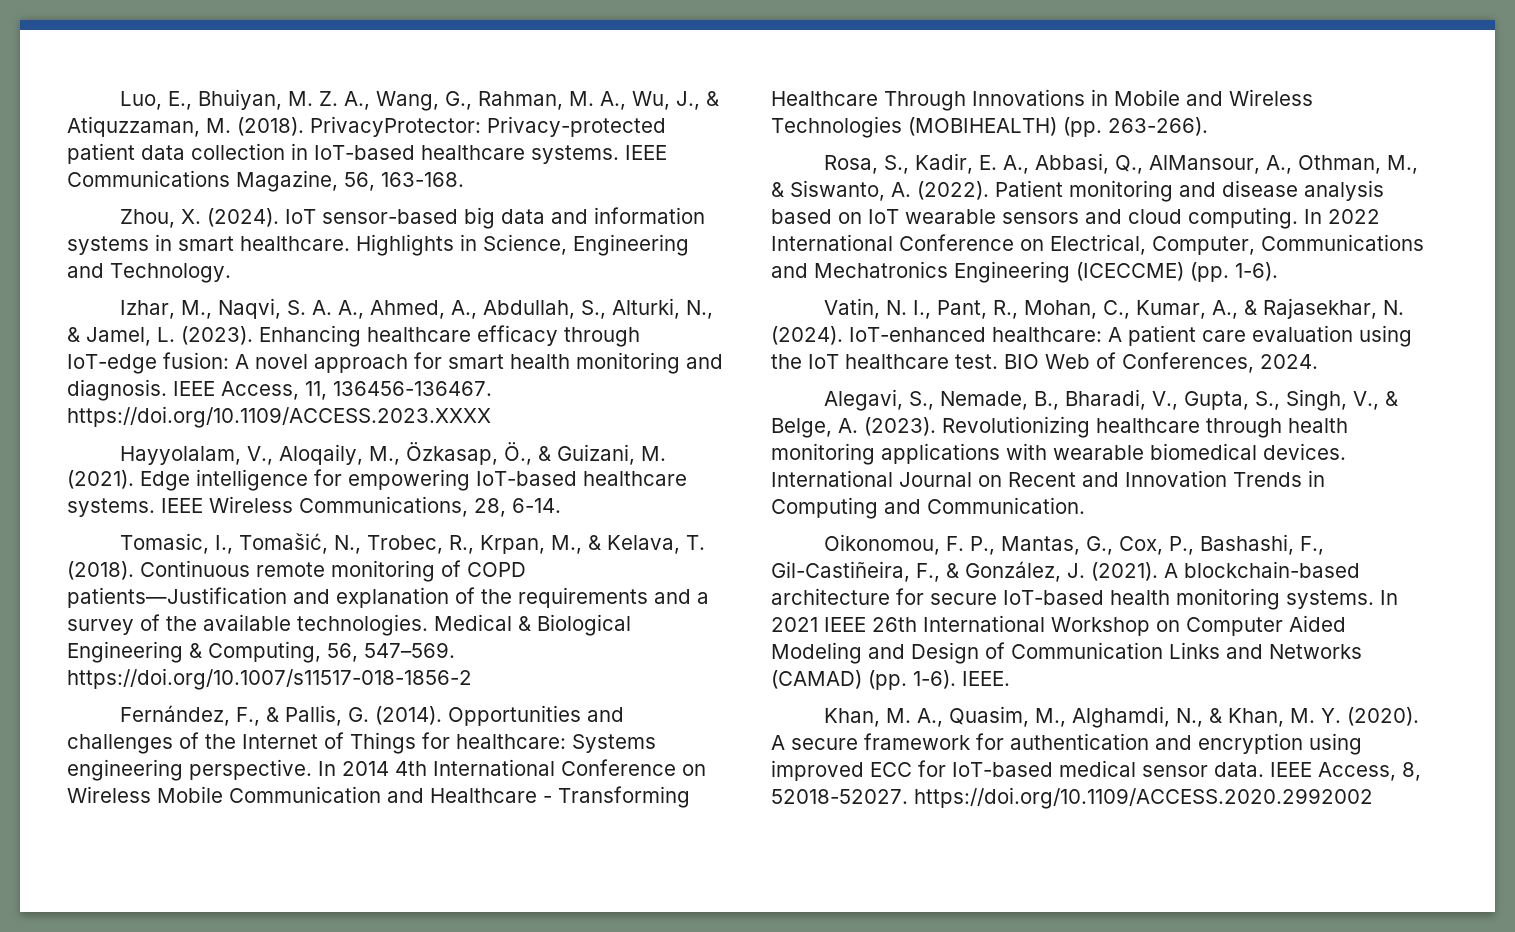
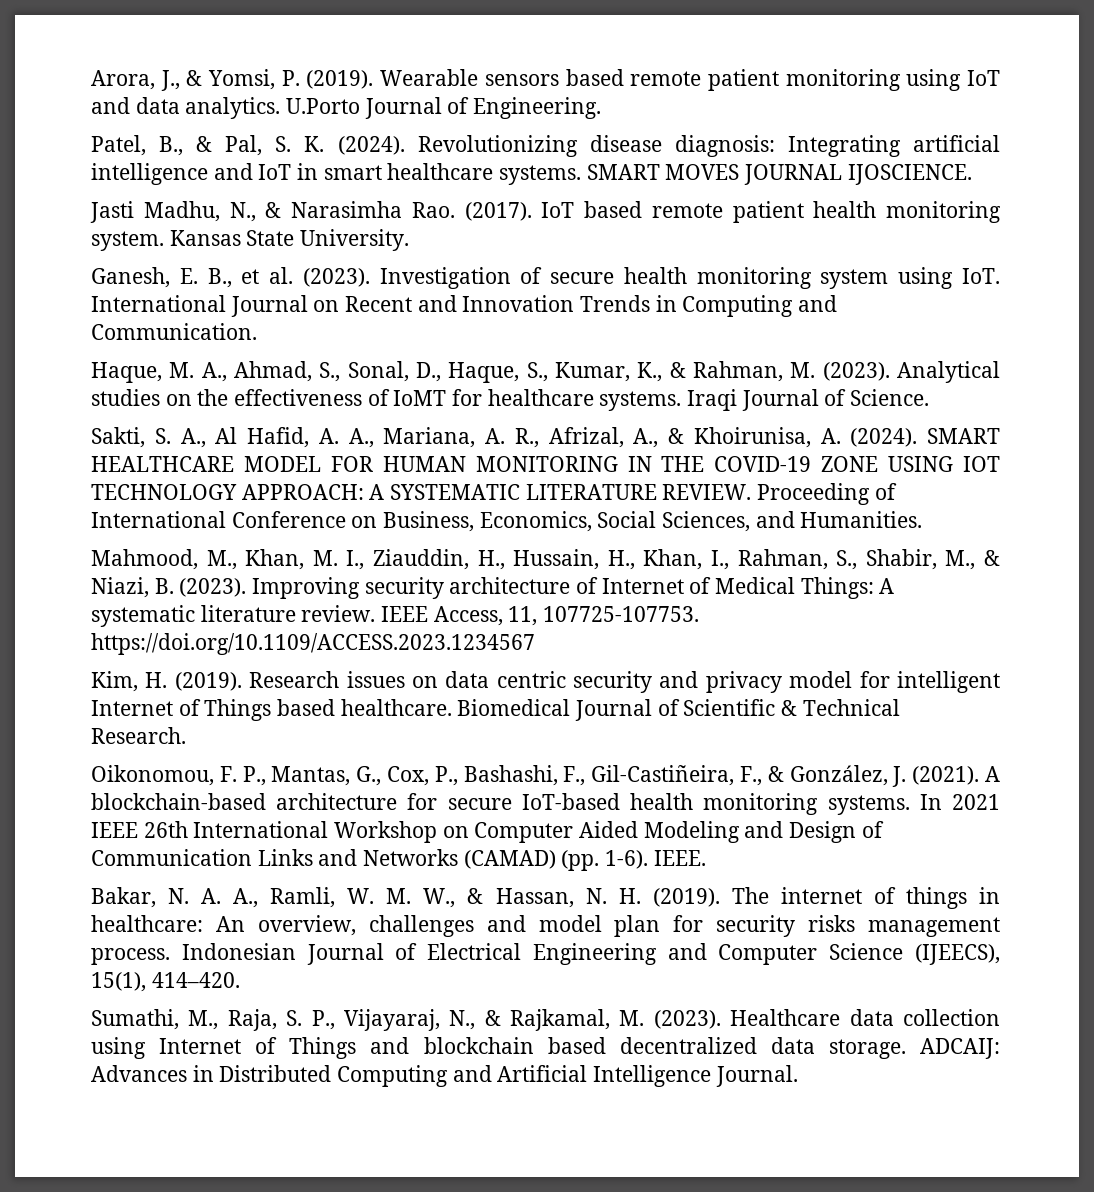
[119,89,719,111] [67,116,666,137] [67,143,667,164] [67,170,464,192] [119,207,705,229] [67,234,689,256] [67,263,231,283] [119,298,713,319] [67,325,640,347] [67,352,723,374] [67,379,492,401] [67,406,491,428] [119,442,666,465] [67,469,687,491] [67,496,561,517] [119,533,705,554] [67,560,526,582] [67,587,709,608] [67,614,631,636] [67,641,455,663] [67,668,472,690] [119,705,624,726] [67,732,656,754] [67,759,706,781] [67,786,690,808] [771,89,1313,111] [771,116,1208,138] [823,153,1418,174] [771,180,1384,202] [771,207,1380,229] [771,234,1424,255] [771,261,1278,283] [823,298,1404,319] [771,325,1412,347] [771,352,1318,373] [823,389,1398,411] [771,416,1348,438] [771,443,1346,465] Luo, E., Bhuiyan, M. Z. A., Wang, G., Rahman, M. A., Wu, J., & Atiquzzaman, M. (2018). PrivacyProtector: Privacy-protected patient data collection in IoT-based healthcare systems. IEEE Communications Magazine, 56, 163-168. // Zhou, X. (2024). IoT sensor-based big data and information systems in smart healthcare. Highlights in Science, Engineering and Technology. // Izhar, M., Naqvi, S. A. A., Ahmed, A., Abdullah, S., Alturki, N., & Jamel, L. (2023). Enhancing healthcare efficacy through IoT-edge fusion: A novel approach for smart health monitoring and diagnosis. IEEE Access, 11, 136456-136467. https://doi.org/10.1109/ACCESS.2023.XXXX // Hayyolalam, V., Aloqaily, M., Özkasap, Ö., & Guizani, M. (2021). Edge intelligence for empowering IoT-based healthcare systems. IEEE Wireless Communications, 28, 6-14. // Tomasic, I., Tomašić, N., Trobec, R., Krpan, M., & Kelava, T. (2018). Continuous remote monitoring of COPD patients—Justification and explanation of the requirements and a survey of the available technologies. Medical & Biological Engineering & Computing, 56, 547–569. https://doi.org/10.1007/s11517-018-1856-2 // Fernández, F., & Pallis, G. (2014). Opportunities and challenges of the Internet of Things for healthcare: Systems engineering perspective. In 2014 4th International Conference on Wireless Mobile Communication and Healthcare - Transforming Healthcare Through Innovations in Mobile and Wireless Technologies (MOBIHEALTH) (pp. 263-266). // Rosa, S., Kadir, E. A., Abbasi, Q., AlMansour, A., Othman, M., & Siswanto, A. (2022). Patient monitoring and disease analysis based on IoT wearable sensors and cloud computing. In 2022 International Conference on Electrical, Computer, Communications and Mechatronics Engineering (ICECCME) (pp. 1-6). // Vatin, N. I., Pant, R., Mohan, C., Kumar, A., & Rajasekhar, N. (2024). IoT-enhanced healthcare: A patient care evaluation using the IoT healthcare test. BIO Web of Conferences, 2024. // Alegavi, S., Nemade, B., Bharadi, V., Gupta, S., Singh, V., & Belge, A. (2023). Revolutionizing healthcare through health monitoring applications with wearable biomedical devices. -> [91,69,1001,91] [91,97,602,119] [91,135,1001,157] [91,163,972,185] [90,201,1001,223] [91,229,410,251] [91,267,1000,289] Arora, J., & Yomsi, P. (2019). Wearable sensors based remote patient monitoring using IoT and data analytics. U.Porto Journal of Engineering. // Patel, B., & Pal, S. K. (2024). Revolutionizing disease diagnosis: Integrating artificial intelligence and IoT in smart healthcare systems. SMART MOVES JOURNAL IJOSCIENCE. // Jasti Madhu, N., & Narasimha Rao. (2017). IoT based remote patient health monitoring system. Kansas State University. // Ganesh, E. B., et al. (2023). Investigation of secure health monitoring system using IoT.
(1085, 505) none -> [91,361,1001,383] [91,389,930,411] [91,427,1000,448] [91,456,1000,472] [91,483,897,505] [91,511,923,532] [91,549,1001,570] [91,577,895,599] [91,605,700,627] [91,633,535,655] [91,671,1000,693] [91,699,900,721] [91,727,186,744] // Haque, M. A., Ahmad, S., Sonal, D., Haque, S., Kumar, K., & Rahman, M. (2023). Analytical studies on the effectiveness of IoMT for healthcare systems. Iraqi Journal of Science. // Sakti, S. A., Al Hafid, A. A., Mariana, A. R., Afrizal, A., & Khoirunisa, A. (2024). SMART HEALTHCARE MODEL FOR HUMAN MONITORING IN THE COVID-19 ZONE USING IOT TECHNOLOGY APPROACH: A SYSTEMATIC LITERATURE REVIEW. Proceeding of International Conference on Business, Economics, Social Sciences, and Humanities. // Mahmood, M., Khan, M. I., Ziauddin, H., Hussain, H., Khan, I., Rahman, S., Shabir, M., & Niazi, B. (2023). Improving security architecture of Internet of Medical Things: A systematic literature review. IEEE Access, 11, 107725-107753. https://doi.org/10.1109/ACCESS.2023.1234567 // Kim, H. (2019). Research issues on data centric security and privacy model for intelligent Internet of Things based healthcare. Biomedical Journal of Scientific & Technical Research.
[823,706,1419,728] [771,733,1362,755] [771,760,1421,781] [771,787,1373,809] Khan, M. A., Quasim, M., Alghamdi, N., & Khan, M. Y. (2020). A secure framework for authentication and encryption using improved ECC for IoT-based medical sensor data. IEEE Access, 8, 52018-52027. https://doi.org/10.1109/ACCESS.2020.2992002 -> [91,887,1000,909] [91,915,1000,937] [91,943,1001,965] [91,972,240,992] [91,1009,1000,1031] [91,1037,1001,1059] [91,1065,798,1087] Bakar, N. A. A., Ramli, W. M. W., & Hassan, N. H. (2019). The internet of things in healthcare: An overview, challenges and model plan for security risks management process. Indonesian Journal of Electrical Engineering and Computer Science (IJEECS), 15(1), 414–420. // Sumathi, M., Raja, S. P., Vijayaraj, N., & Rajkamal, M. (2023). Healthcare data collection using Internet of Things and blockchain based decentralized data storage. ADCAIJ: Advances in Distributed Computing and Artificial Intelligence Journal.

